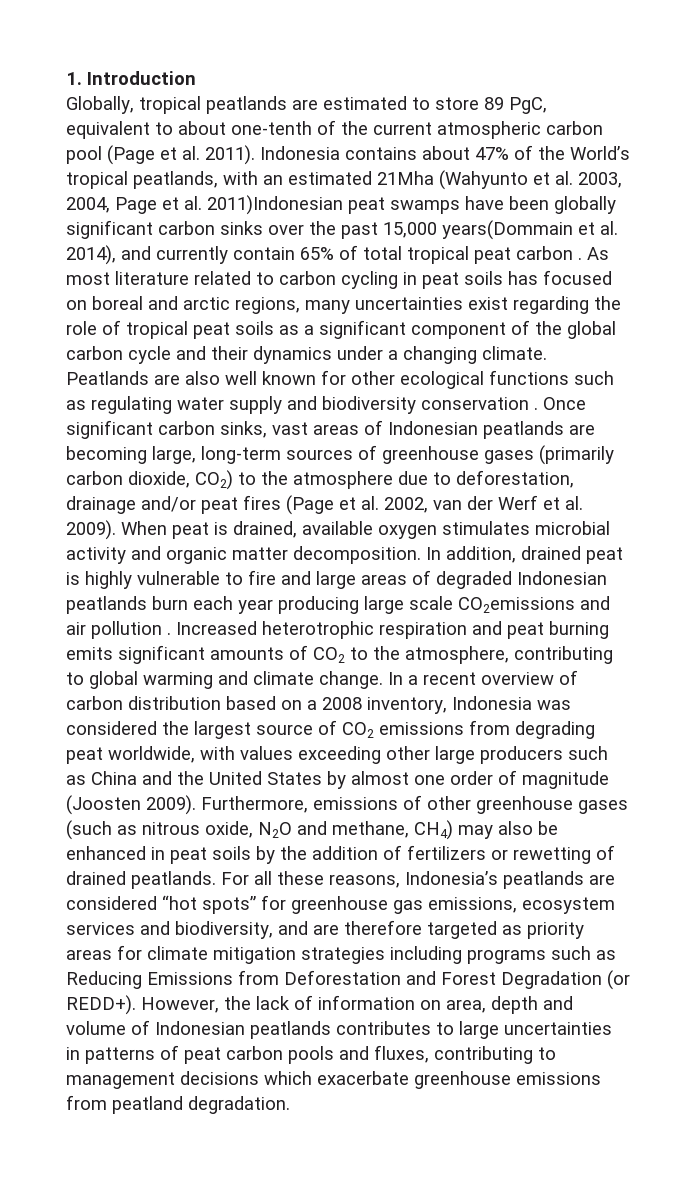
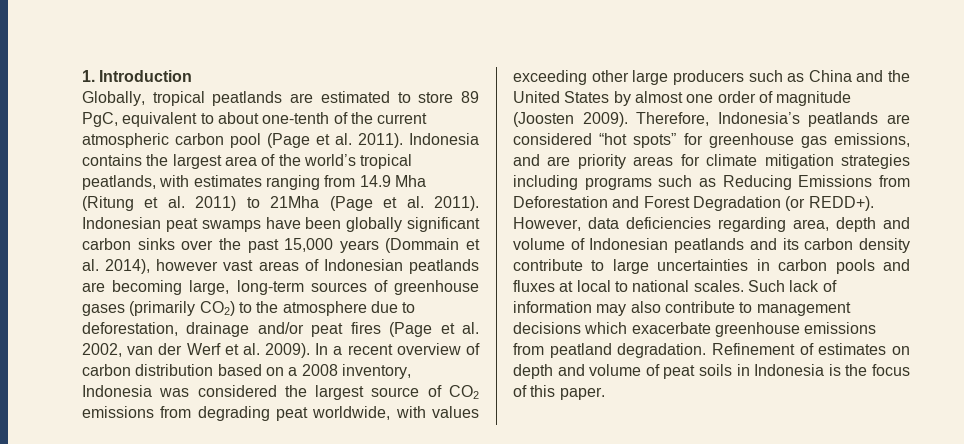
[422,145,630,160] about 47% of the World’s -> [146,154,356,169] the largest area of the world’s
[263,170,622,190] [66,195,343,215] an estimated 21Mha (Wahyunto et al. 2003, 2004, Page et al. 2011)Indonesian -> [193,175,426,190] [82,196,480,211] [82,217,161,229] estimates ranging from 14.9 Mha (Ritung et al. 2011) to 21Mha (Page et al. 2011). Indonesian
[442,220,573,240] years(Dommain -> [339,238,460,253] years (Dommain
[121,245,609,264] [66,270,612,289] [66,296,621,314] [66,320,616,339] [66,346,547,364] [66,370,614,389] [66,396,586,414] [66,420,267,439] and currently contain 65% of total tropical peat carbon . As most literature related to carbon cycling in peat soils has focused on boreal and arctic regions, many uncertainties exist regarding the role of tropical peat soils as a significant component of the global carbon cycle and their dynamics under a changing climate. Peatlands are also well known for other ecological functions such as regulating water supply and biodiversity conservation . Once significant carbon sinks, -> [156,259,219,271] however
[66,471,190,488] carbon dioxide, -> (196, 308) none
[121,521,610,539] [66,546,623,564] [66,570,607,589] [66,596,610,614] [66,621,609,639] [66,645,613,664] [66,671,383,689] When peat is drained, available oxygen stimulates microbial activity and organic matter decomposition. In addition, drained peat is highly vulnerable to fire and large areas of degraded Indonesian peatlands burn each year producing large scale CO2emissions and air pollution . Increased heterotrophic respiration and peat burning emits significant amounts of CO2 to the atmosphere, contributing to global warming and climate change. -> (311, 350) none
[201,795,628,814] [66,820,558,840] [66,845,615,864] [66,871,400,889] Furthermore, emissions of other greenhouse gases (such as nitrous oxide, N2O and methane, CH4) may also be enhanced in peat soils by the addition of fertilizers or rewetting of drained peatlands. For all these reasons, -> [636,112,710,126] Therefore,
[522,897,615,914] [66,920,522,939] ecosystem services and biodiversity, and are therefore targeted as -> [513,154,571,166] and are
[224,995,441,1010] the lack of information on -> [588,217,786,232] data deficiencies regarding
[336,1021,612,1039] [66,1045,533,1064] contributes to large uncertainties in patterns of peat carbon pools and fluxes, contributing -> [749,238,910,253] [513,259,910,274] [513,280,837,292] [513,301,735,316] and its carbon density contribute to large uncertainties in carbon pools and fluxes at local to national scales. Such lack of information may also contribute
(290, 1105) none -> [712,343,910,355] [513,364,910,379] [513,385,605,400] Refinement of estimates on depth and volume of peat soils in Indonesia is the focus of this paper.

